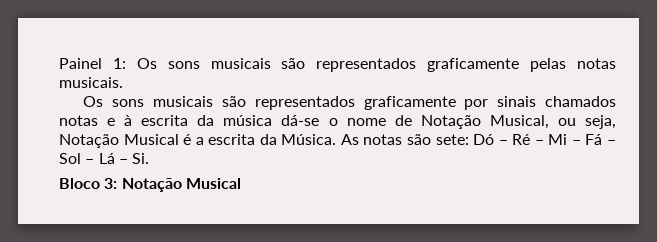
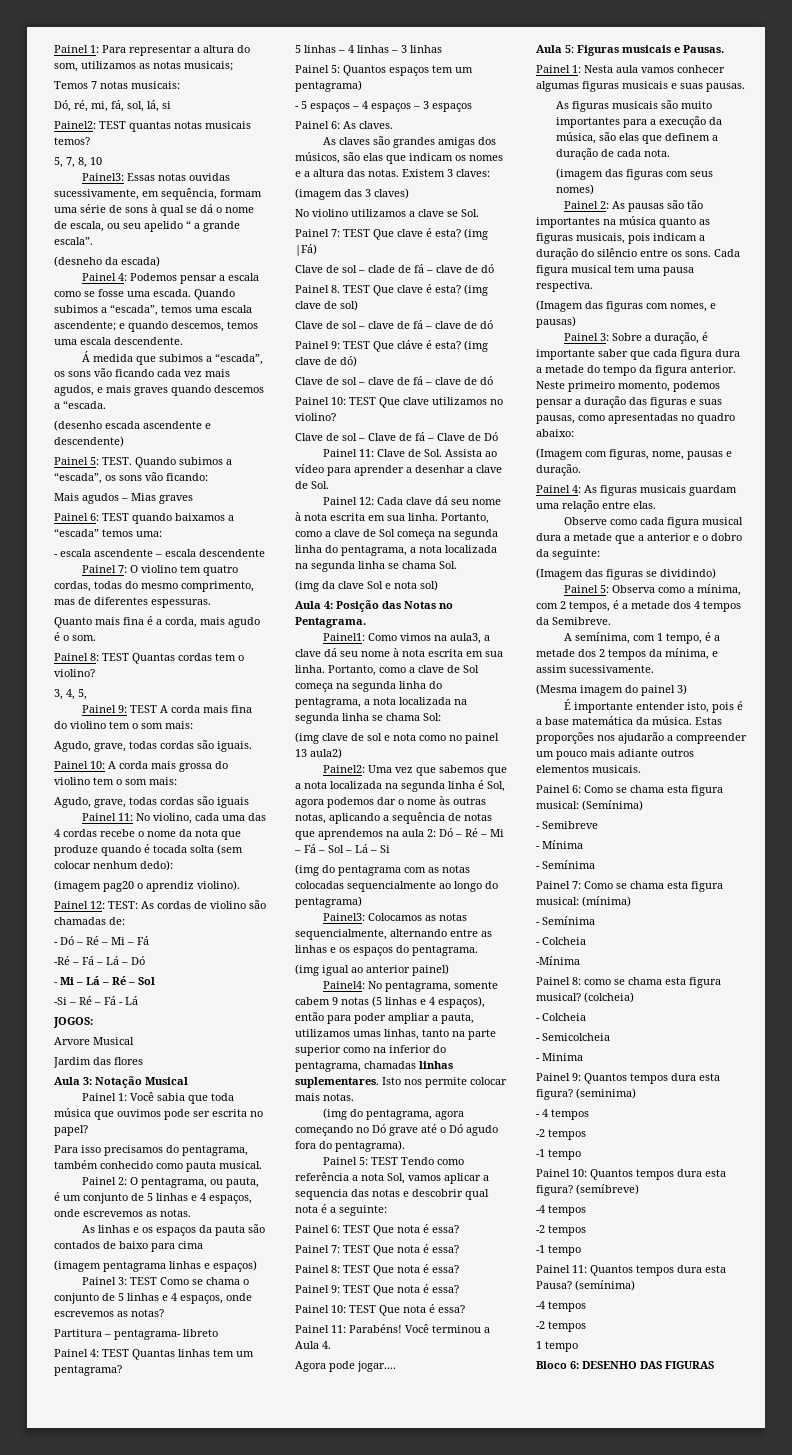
[59,58,616,72] [59,77,123,88] [83,96,616,110] [59,115,617,129] [59,134,469,148] Painel 1: Os sons musicais são representados graficamente pelas notas musicais. // Os sons musicais são representados graficamente por sinais chamados notas e à escrita da música dá-se o nome de Notação Musical, ou seja, Notação Musical é a escrita da Música. As notas são sete: -> [54,45,250,56] [54,61,233,72] [54,81,180,89] [54,100,171,112] [54,121,251,132] [54,137,90,145] [54,157,102,168] [81,173,230,181] [54,188,262,200] [54,204,254,216] [54,220,240,232] [54,237,93,245] [54,256,160,267] [81,273,259,284] [54,289,235,300] [54,304,252,316] [54,321,258,332] [54,337,183,345] [81,351,263,365] [54,368,230,377] [54,385,264,396] [54,400,106,409] [54,420,211,431] [54,436,124,447] [54,457,232,468] [54,472,208,484] [54,493,193,504] [54,513,234,524] [54,528,162,537] [54,549,265,557] [81,565,238,576] [54,581,254,592] [54,597,211,608] [54,616,260,628] [54,632,96,641] [54,653,244,664] [54,669,95,677] [54,689,87,700] [81,705,252,713] [54,721,193,729] [54,740,252,752] [54,761,228,772] [54,777,177,785] [54,796,249,808] [81,813,266,824] [54,829,241,840] [54,844,243,856] [54,860,173,871] [54,880,240,892] [54,900,266,909] [54,917,125,925] [54,936,149,945] [54,956,145,965] [54,976,155,985] [54,996,138,1005] [53,1017,93,1028] [54,1037,134,1045] [53,1057,143,1068] [54,1076,188,1088] [81,1092,234,1104] [54,1108,263,1120] [54,1125,88,1136] [54,1145,248,1156] [54,1160,262,1172] [81,1177,259,1188] [54,1192,252,1204] [54,1209,191,1217] [81,1224,265,1236] [54,1241,203,1252] [54,1260,257,1272] [81,1277,249,1285] [54,1293,252,1304] [54,1309,164,1317] [54,1329,218,1340] [54,1349,254,1360] [54,1365,122,1376] [295,45,442,53] [295,65,473,76] [295,80,362,92] [295,101,472,112] [295,121,393,129] [322,136,496,148] [295,152,503,164] [295,169,490,177] [295,188,409,200] [295,209,479,217] [295,228,488,240] [295,244,317,256] [295,264,494,273] [295,284,488,296] [295,300,358,311] [295,320,493,329] [295,340,488,352] [295,356,357,367] [295,376,493,385] [295,397,503,408] [295,413,336,421] [295,432,498,441] [322,449,497,457] [295,464,502,476] [295,481,329,489] [322,496,501,505] [295,512,489,524] [295,529,498,540] [295,545,497,556] [295,561,457,572] [295,580,438,592] [295,600,453,612] [295,617,366,628] [322,633,490,644] [295,648,503,657] [295,665,479,676] [295,681,442,692] [295,697,467,708] [295,713,441,724] [295,732,499,744] [295,748,342,759] [322,765,507,776] [295,780,505,792] [295,796,486,808] [295,812,492,824] [295,829,436,840] Painel 1: Para representar a altura do som, utilizamos as notas musicais; // Temos 7 notas musicais: // Dó, ré, mi, fá, sol, lá, si // Painel2: TEST quantas notas musicais temos? // 5, 7, 8, 10 // Painel3: Essas notas ouvidas sucessivamente, em sequência, formam uma série de sons à qual se dá o nome de escala, ou seu apelido “ a grande escala”. // (desneho da escada) // Painel 4: Podemos pensar a escala como se fosse uma escada. Quando subimos a “escada”, temos uma escala ascendente; e quando descemos, temos uma escala descendente. // Á medida que subimos a “escada”, os sons vão ficando cada vez mais agudos, e mais graves quando descemos a “escada. // (desenho escada ascendente e descendente) // Painel 5: TEST. Quando subimos a “escada”, os sons vão ficando: // Mais agudos – Mias graves // Painel 6: TEST quando baixamos a “escada” temos uma: // - escala ascendente – escala descendente // Painel 7: O violino tem quatro cordas, todas do mesmo comprimento, mas de diferentes espessuras. // Quanto mais fina é a corda, mais agudo é o som. // Painel 8: TEST Quantas cordas tem o violino? // 3, 4, 5, // Painel 9: TEST A corda mais fina do violino tem o som mais: // Agudo, grave, todas cordas são iguais. // Painel 10: A corda mais grossa do violino tem o som mais: // Agudo, grave, todas cordas são iguais // Painel 11: No violino, cada uma das 4 cordas recebe o nome da nota que produze quando é tocada solta (sem colocar nenhum dedo): // (imagem pag20 o aprendiz violino). // Painel 12: TEST: As cordas de violino são chamadas de: // - Dó – Ré – Mi – Fá // -Ré – Fá – Lá – Dó // - Mi – Lá – Ré – Sol // -Si – Ré – Fá - Lá // JOGOS: // Arvore Musical // Jardim das flores // Aula 3: Notação Musical // Painel 1: Você sabia que toda música que ouvimos pode ser escrita no papel? // Para isso precisamos do pentagrama, também conhecido como pauta musical. // Painel 2: O pentagrama, ou pauta, é um conjunto de 5 linhas e 4 espaços, onde escrevemos as notas. // As linhas e os espaços da pauta são contados de baixo para cima // (imagem pentagrama linhas e espaços) // Painel 3: TEST Como se chama o conjunto de 5 linhas e 4 espaços, onde escrevemos as notas? // Partitura – pentagrama- libreto // Painel 4: TEST Quantas linhas tem um pentagrama? // 5 linhas – 4 linhas – 3 linhas // Painel 5: Quantos espaços tem um pentagrama) // - 5 espaços – 4 espaços – 3 espaços // Painel 6: As claves. // As claves são grandes amigas dos músicos, são elas que indicam os nomes e a altura das notas. Existem 3 claves: // (imagem das 3 claves) // No violino utilizamos a clave se Sol. // Painel 7: TEST Que clave é esta? (img |Fá) // Clave de sol – clade de fá – clave de dó // Painel 8. TEST Que clave é esta? (img clave de sol) // Clave de sol – clave de fá – clave de dó // Painel 9: TEST Que cláve é esta? (img clave de dó) // Clave de sol – clave de fá – clave de dó // Painel 10: TEST Que clave utilizamos no violino? // Clave de sol – Clave de fá – Clave de Dó // Painel 11: Clave de Sol. Assista ao vídeo para aprender a desenhar a clave de Sol. // Painel 12: Cada clave dá seu nome à nota escrita em sua linha. Portanto, como a clave de Sol começa na segunda linha do pentagrama, a nota localizada na segunda linha se chama Sol. // (img da clave Sol e nota sol) // Aula 4: Posição das Notas no Pentagrama. // Painel1: Como vimos na aula3, a clave dá seu nome à nota escrita em sua linha. Portanto, como a clave de Sol começa na segunda linha do pentagrama, a nota localizada na segunda linha se chama Sol: // (img clave de sol e nota como no painel 13 aula2) // Painel2: Uma vez que sabemos que a nota localizada na segunda linha é Sol, agora podemos dar o nome às outras notas, aplicando a sequência de notas que aprendemos na aula 2:
[132,153,150,164] [59,178,241,192] Si. // Bloco 3: Notação Musical -> [380,845,390,853] [295,864,470,876] [295,881,498,892] [295,896,362,908] [322,913,467,921] [295,929,492,940] [295,945,478,956] [295,964,449,976] [322,981,498,992] [295,996,485,1008] [295,1012,474,1024] [295,1029,496,1040] [295,1045,446,1056] [295,1061,453,1072] [295,1077,507,1088] [295,1093,354,1101] [322,1108,464,1120] [295,1124,498,1136] [295,1140,405,1152] [322,1157,464,1165] [295,1172,489,1184] [295,1189,489,1200] [295,1204,387,1216] [295,1224,459,1236] [295,1244,459,1256] [295,1264,459,1276] [295,1284,459,1296] [295,1304,465,1316] [295,1324,490,1333] [295,1341,331,1349] [295,1361,396,1372] [536,45,724,56] [536,65,725,73] [536,81,745,92] [556,100,713,112] [556,116,723,128] [556,132,719,144] [556,148,671,160] [556,168,714,180] [556,184,595,195] [563,200,703,212] [536,216,710,228] [536,233,705,244] [536,248,740,260] [536,265,694,276] [536,281,593,292] [536,300,716,312] [536,316,576,328] [563,332,708,344] [536,349,740,360] [536,365,736,376] [536,381,720,392] [536,396,722,408] [536,413,735,424] [536,429,574,437] [536,448,732,460] [536,464,581,476] [536,485,737,496] [536,500,656,512] [563,517,743,528] [536,533,742,544] [536,549,600,560] [536,568,716,580] [563,584,741,596] [536,600,741,612] [536,617,611,625] [563,632,720,644] [536,648,718,660] [536,665,654,673] [536,684,687,696] [563,699,743,713] [536,716,722,725] [536,732,747,744] [536,749,694,760] [536,765,641,773] [536,785,723,796] [536,800,643,811] [536,821,598,829] [536,840,583,849] [536,860,595,869] [536,881,723,892] [536,896,631,907] [536,916,595,925] [536,937,586,945] [536,956,580,965] [536,977,721,988] [536,992,634,1003] [536,1013,586,1021] [536,1033,610,1041] [536,1053,583,1061] [536,1073,720,1084] [536,1088,636,1100] [536,1109,589,1120] [536,1129,586,1140] [536,1149,581,1160] [536,1169,726,1180] [536,1184,639,1196] [536,1205,586,1216] [536,1225,586,1236] [536,1245,581,1256] [536,1265,726,1276] [536,1280,635,1291] [536,1301,586,1312] [536,1321,586,1332] [536,1341,578,1352] [536,1361,714,1369] Si // (img do pentagrama com as notas colocadas sequencialmente ao longo do pentagrama) // Painel3: Colocamos as notas sequencialmente, alternando entre as linhas e os espaços do pentagrama. // (img igual ao anterior painel) // Painel4: No pentagrama, somente cabem 9 notas (5 linhas e 4 espaços), então para poder ampliar a pauta, utilizamos umas linhas, tanto na parte superior como na inferior do pentagrama, chamadas linhas suplementares. Isto nos permite colocar mais notas. // (img do pentagrama, agora começando no Dó grave até o Dó agudo fora do pentagrama). // Painel 5: TEST Tendo como referência a nota Sol, vamos aplicar a sequencia das notas e descobrir qual nota é a seguinte: // Painel 6: TEST Que nota é essa? // Painel 7: TEST Que nota é essa? // Painel 8: TEST Que nota é essa? // Painel 9: TEST Que nota é essa? // Painel 10: TEST Que nota é essa? // Painel 11: Parabéns! Você terminou a Aula 4. // Agora pode jogar.... // Aula 5: Figuras musicais e Pausas. // Painel 1: Nesta aula vamos conhecer algumas figuras musicais e suas pausas. // As figuras musicais são muito importantes para a execução da música, são elas que definem a duração de cada nota. // (imagem das figuras com seus nomes) // Painel 2: As pausas são tão importantes na música quanto as figuras musicais, pois indicam a duração do silêncio entre os sons. Cada figura musical tem uma pausa respectiva. // (Imagem das figuras com nomes, e pausas) // Painel 3: Sobre a duração, é importante saber que cada figura dura a metade do tempo da figura anterior. Neste primeiro momento, podemos pensar a duração das figuras e suas pausas, como apresentadas no quadro abaixo: // (Imagem com figuras, nome, pausas e duração. // Painel 4: As figuras musicais guardam uma relação entre elas. // Observe como cada figura musical dura a metade que a anterior e o dobro da seguinte: // (Imagem das figuras se dividindo) // Painel 5: Observa como a mínima, com 2 tempos, é a metade dos 4 tempos da Semibreve. // A semínima, com 1 tempo, é a metade dos 2 tempos da mínima, e assim sucessivamente. // (Mesma imagem do painel 3) // É importante entender isto, pois é a base matemática da música. Estas proporções nos ajudarão a compreender um pouco mais adiante outros elementos musicais. // Painel 6: Como se chama esta figura musical: (Semínima) // - Semibreve // - Mínima // - Semínima // Painel 7: Como se chama esta figura musical: (mínima) // - Semínima // - Colcheia // -Mínima // Painel 8: como se chama esta figura musical? (colcheia) // - Colcheia // - Semicolcheia // - Minima // Painel 9: Quantos tempos dura esta figura? (seminima) // - 4 tempos // -2 tempos // -1 tempo // Painel 10: Quantos tempos dura esta figura? (semíbreve) // -4 tempos // -2 tempos // -1 tempo // Painel 11: Quantos tempos dura esta Pausa? (semínima) // -4 tempos // -2 tempos // 1 tempo // Bloco 6: DESENHO DAS FIGURAS

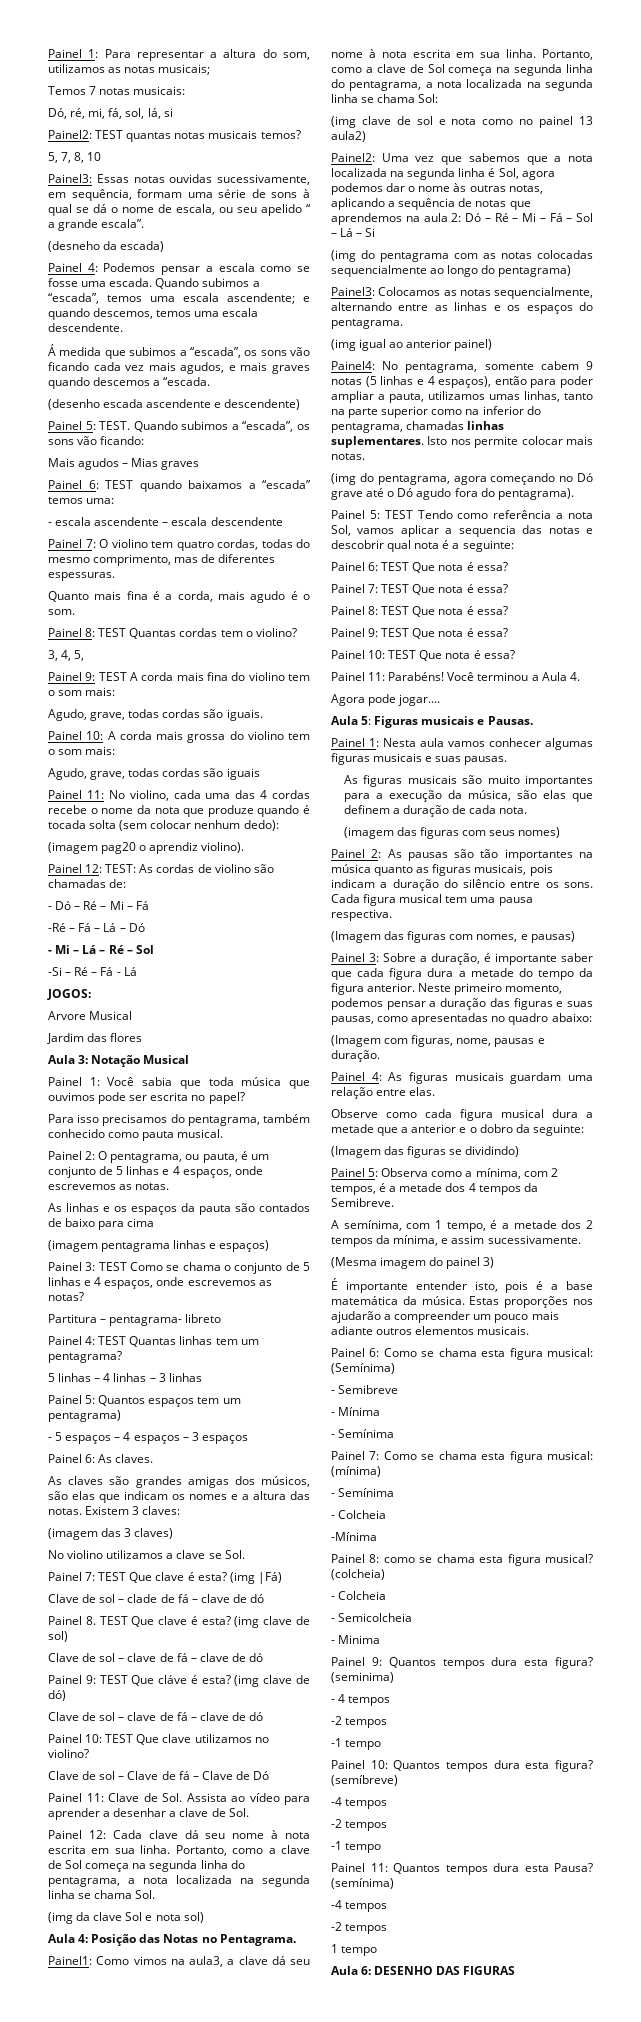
[536,1361,567,1369] Bloco -> [331,1966,358,1975] Aula

